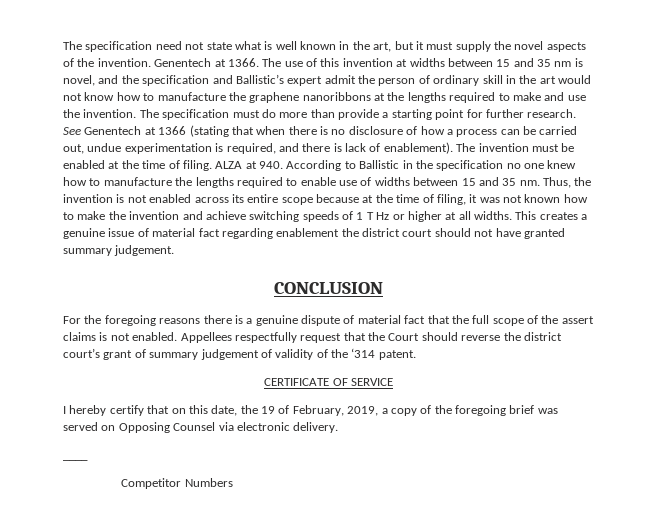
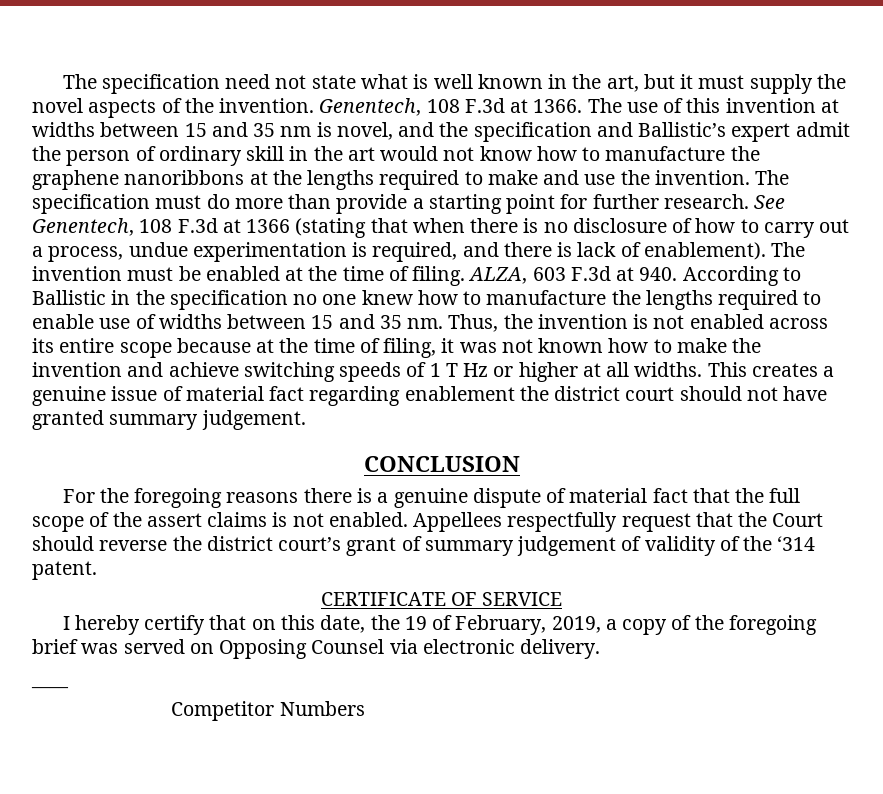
[154,58,212,67] Genentech -> [319,98,505,116] Genentech, 108 F.3d
[84,126,142,135] Genentech -> [32,218,218,236] Genentech, 108 F.3d
[446,126,578,137] [63,144,84,154] a process can be carried out, -> [740,219,850,238] [32,246,124,262] to carry out a process,
[215,161,243,169] ALZA -> [468,266,611,284] ALZA, 603 F.3d

